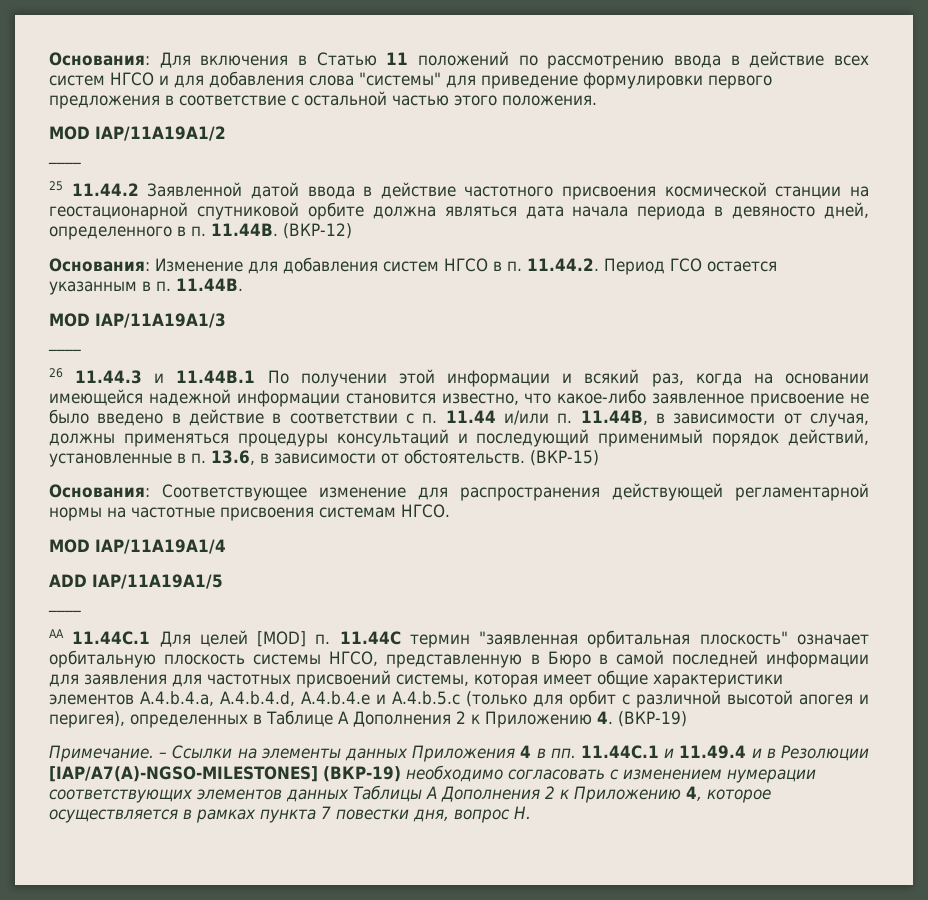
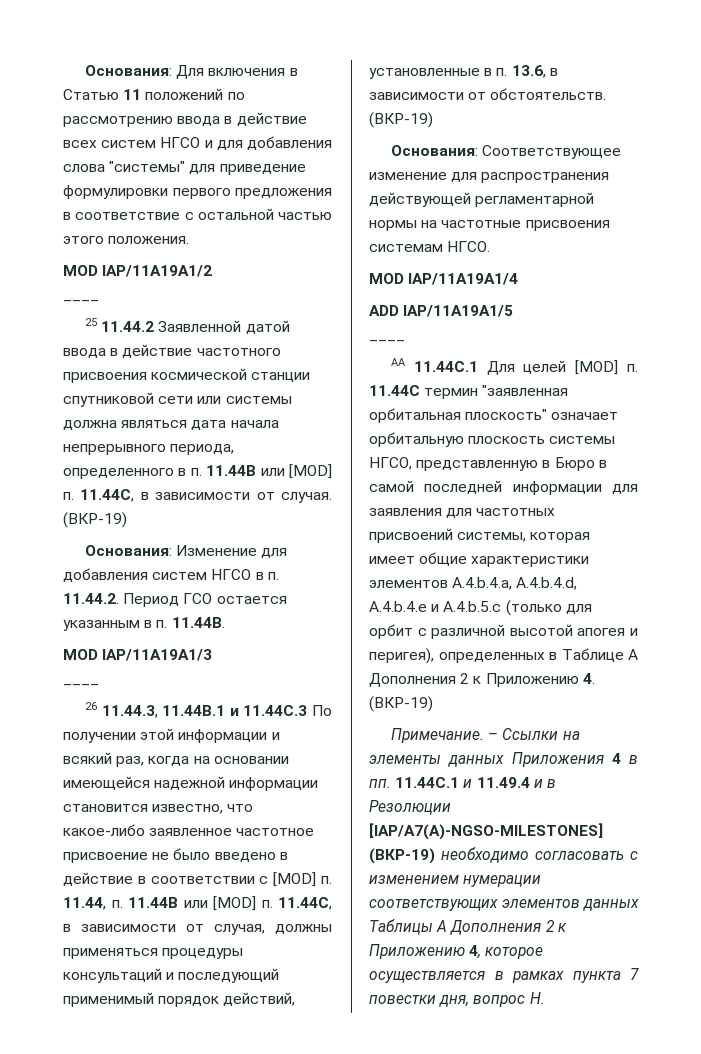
[850,186,869,197] [49,202,869,220] [49,223,352,240] на геостационарной спутниковой орбите должна являться дата начала периода в девяносто дней, определенного в п. 11.44B. (ВКР-12) -> [63,392,292,407] [63,420,279,430] [63,444,235,455] [63,464,332,479] [63,489,332,503] [63,512,127,528] спутниковой сети или системы должна являться дата начала непрерывного периода, определенного в п. 11.44B или [MOD] п. 11.44C, в зависимости от случая. (ВКР-19)
[75,370,256,384] 11.44.3 и 11.44B.1 -> [101,705,308,718] 11.44.3, 11.44B.1 и 11.44С.3
(745, 398) none -> [236,828,315,836] частотное
[422,410,648,425] п. 11.44 и/или п. 11.44B, -> [273,872,332,887] [63,896,332,911] [MOD] п. 11.44, п. 11.44B или [MOD] п. 11.44C,
[530,450,599,466] (ВКР-15) -> [369,112,433,128] (ВКР-19)

